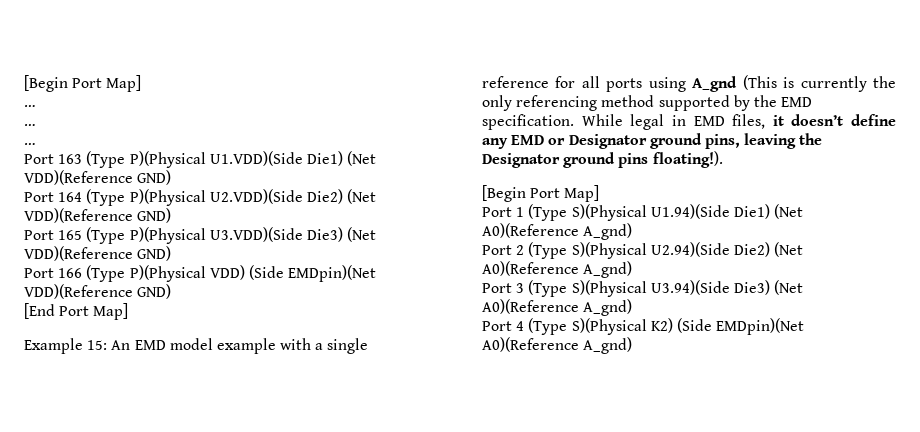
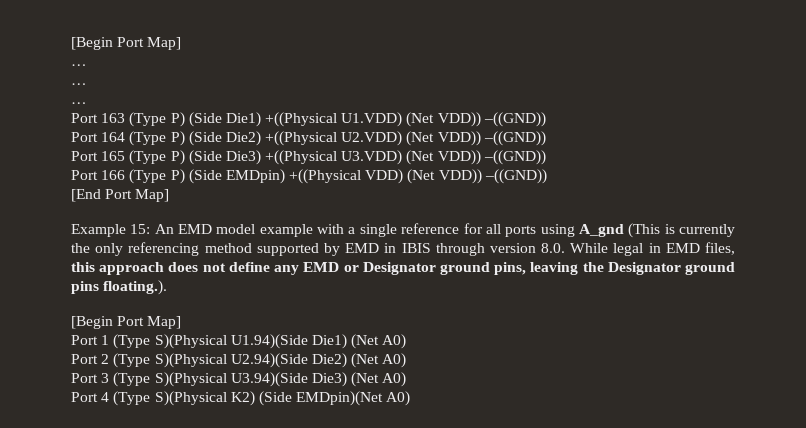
[129,151,377,168] [24,170,172,185] [24,189,377,206] [24,208,172,223] [24,227,377,244] [24,246,172,261] [24,265,377,282] [24,284,172,299] P)(Physical U1.VDD)(Side Die1) (Net VDD)(Reference GND) // Port 164 (Type P)(Physical U2.VDD)(Side Die2) (Net VDD)(Reference GND) // Port 165 (Type P)(Physical U3.VDD)(Side Die3) (Net VDD)(Reference GND) // Port 166 (Type P)(Physical VDD) (Side EMDpin)(Net VDD)(Reference GND) -> [170,112,546,127] [71,131,546,146] [71,150,546,165] [71,169,547,184] P) (Side Die1) +((Physical U1.VDD) (Net VDD)) –((GND)) // Port 164 (Type P) (Side Die2) +((Physical U2.VDD) (Net VDD)) –((GND)) // Port 165 (Type P) (Side Die3) +((Physical U3.VDD) (Net VDD)) –((GND)) // Port 166 (Type P) (Side EMDpin) +((Physical VDD) (Net VDD)) –((GND))
[753,95,813,107] [482,114,574,130] the EMD specification. -> [345,243,566,256] EMD in IBIS through version 8.0.
[772,114,844,126] it doesn’t -> [71,262,226,275] this approach does not
[652,151,723,168] floating!). -> [103,280,168,295] floating.).
[482,223,633,240] A0)(Reference A_gnd) -> [382,334,407,349] A0)
[482,261,633,278] A0)(Reference A_gnd) -> [382,353,407,368] A0)
[482,299,633,316] A0)(Reference A_gnd) -> [382,372,407,387] A0)
[482,337,633,354] A0)(Reference A_gnd) -> [386,391,411,406] A0)

